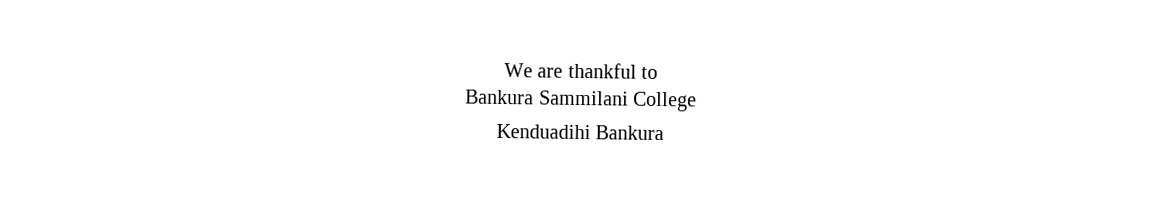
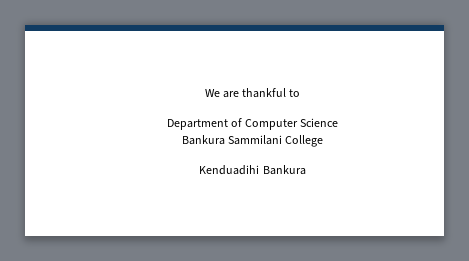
(659, 73) none -> [166,118,339,130] // Department of Computer Science

